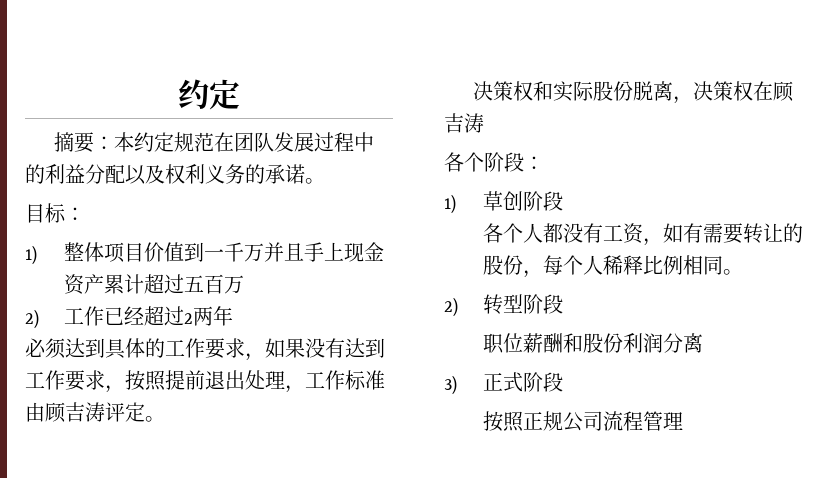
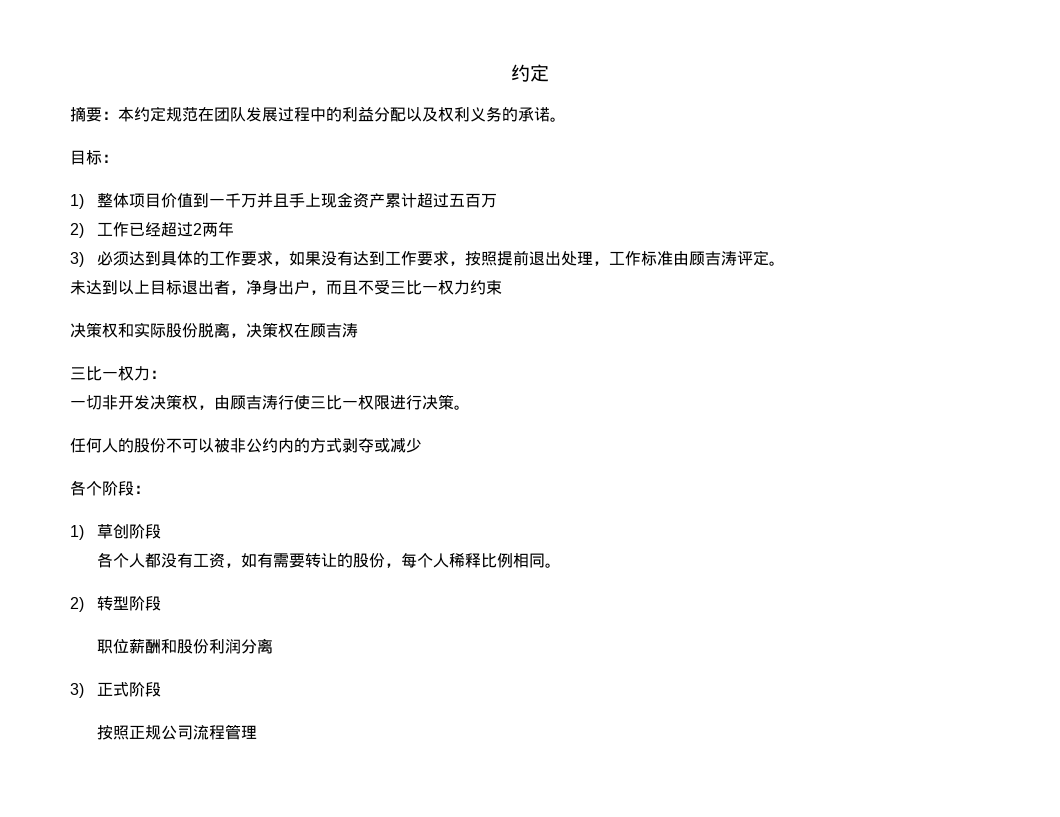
(234, 316) none -> [70,252,84,267] 3)
(165, 419) none -> [70,279,502,295] // 未达到以上目标退出者，净身出户，而且不受三比一权力约束
(484, 123) none -> [70,366,166,381] [70,394,470,410] [70,438,422,453] // 三比一权力： // 一切非开发决策权，由顾吉涛行使三比一权限进行决策。 // 任何人的股份不可以被非公约内的方式剥夺或减少

